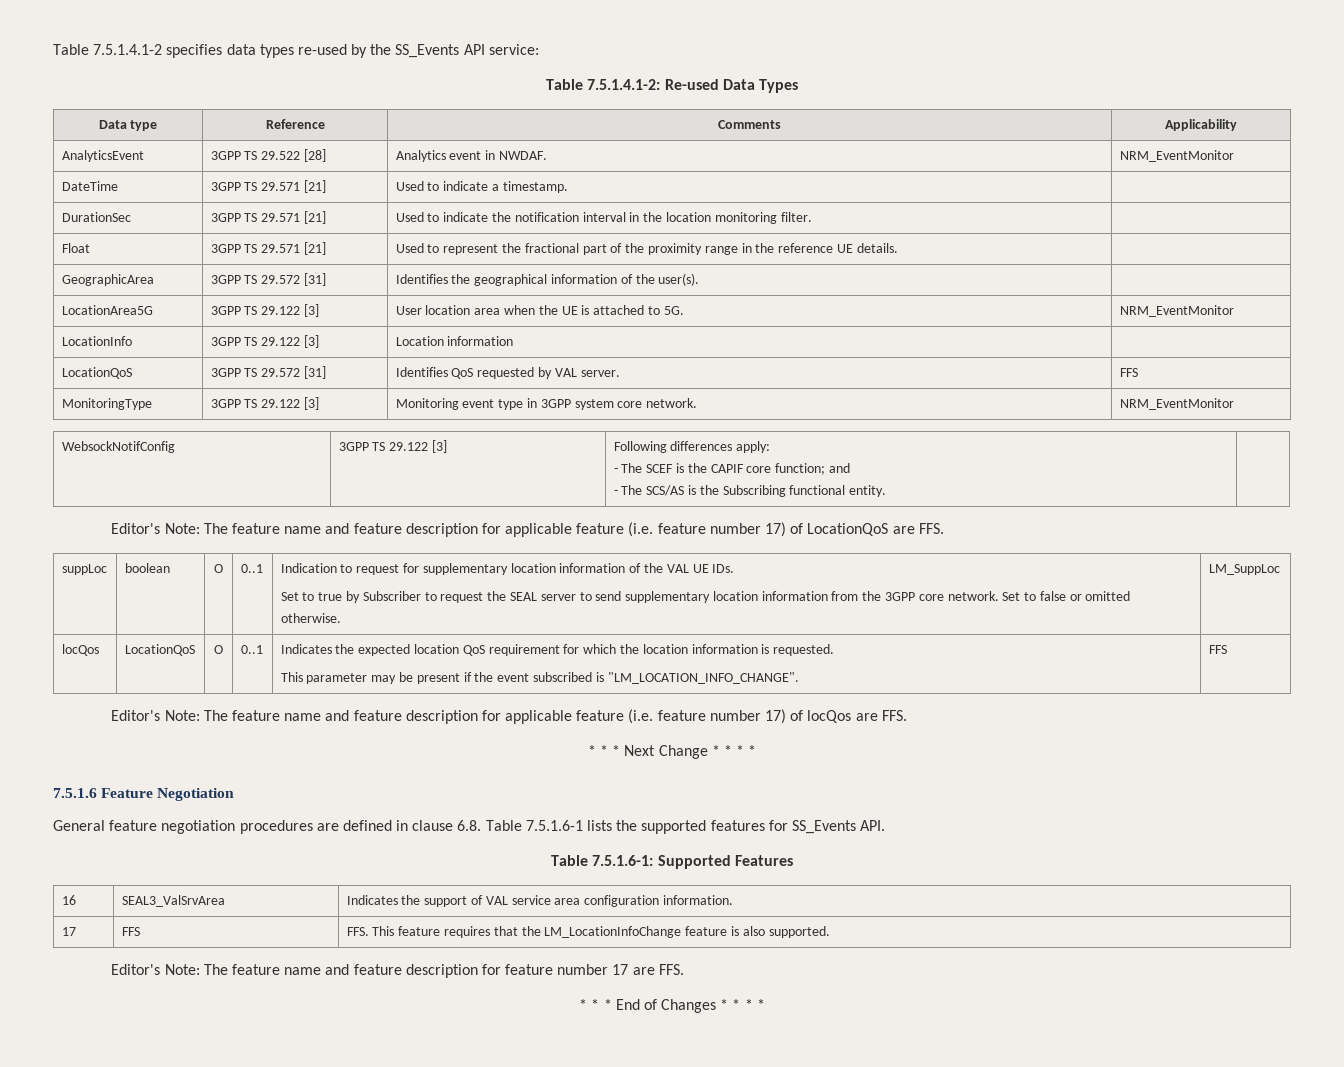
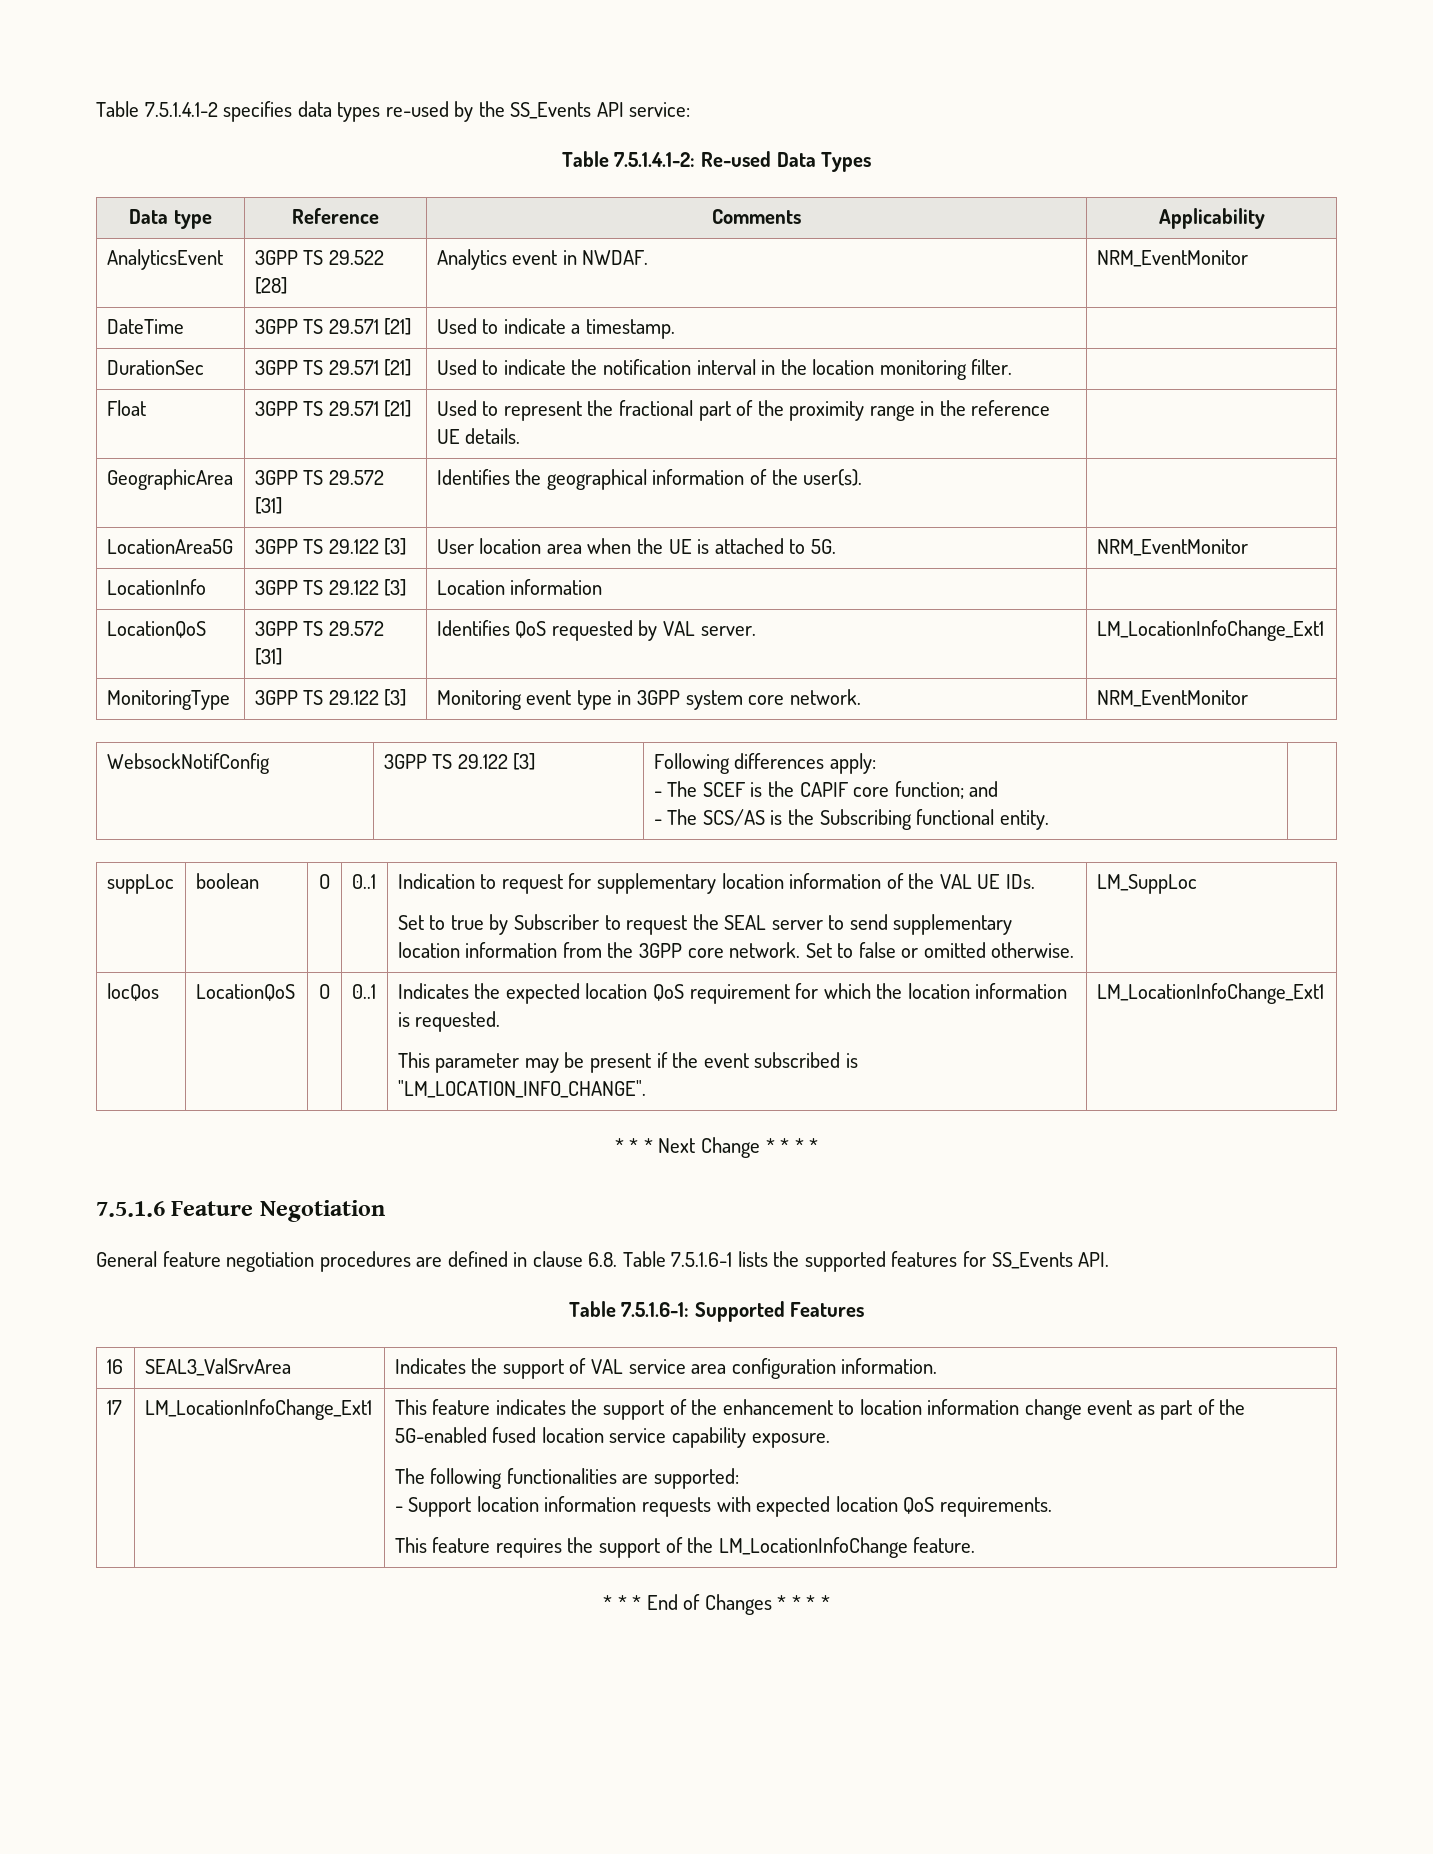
[1119,368,1138,377] FFS -> [1096,620,1324,641] LM_LocationInfoChange_Ext1
[111,522,944,537] // Editor's Note: The feature name and feature description for applicable feature (i.e. feature number 17) of LocationQoS are FFS. -> (1049, 820) none
[1208,645,1227,654] [111,709,907,724] FFS // Editor's Note: The feature name and feature description for applicable feature (i.e. feature number 17) of locQos are FFS. -> [1096,983,1324,1004] LM_LocationInfoChange_Ext1
[121,927,140,936] [346,926,830,938] [111,964,684,978] FFS | FFS. This feature requires that the LM_LocationInfoChange feature is also supported. // Editor's Note: The feature name and feature description for feature number 17 are FFS. -> [144,1399,372,1420] [394,1399,1246,1420] [394,1427,830,1448] [394,1468,740,1489] [394,1496,1052,1517] [394,1537,976,1558] LM_LocationInfoChange_Ext1 | This feature indicates the support of the enhancement to location information change event as part of the 5G-enabled fused location service capability exposure. // The following functionalities are supported: // - Support location information requests with expected location QoS requirements. // This feature requires the support of the LM_LocationInfoChange feature.

